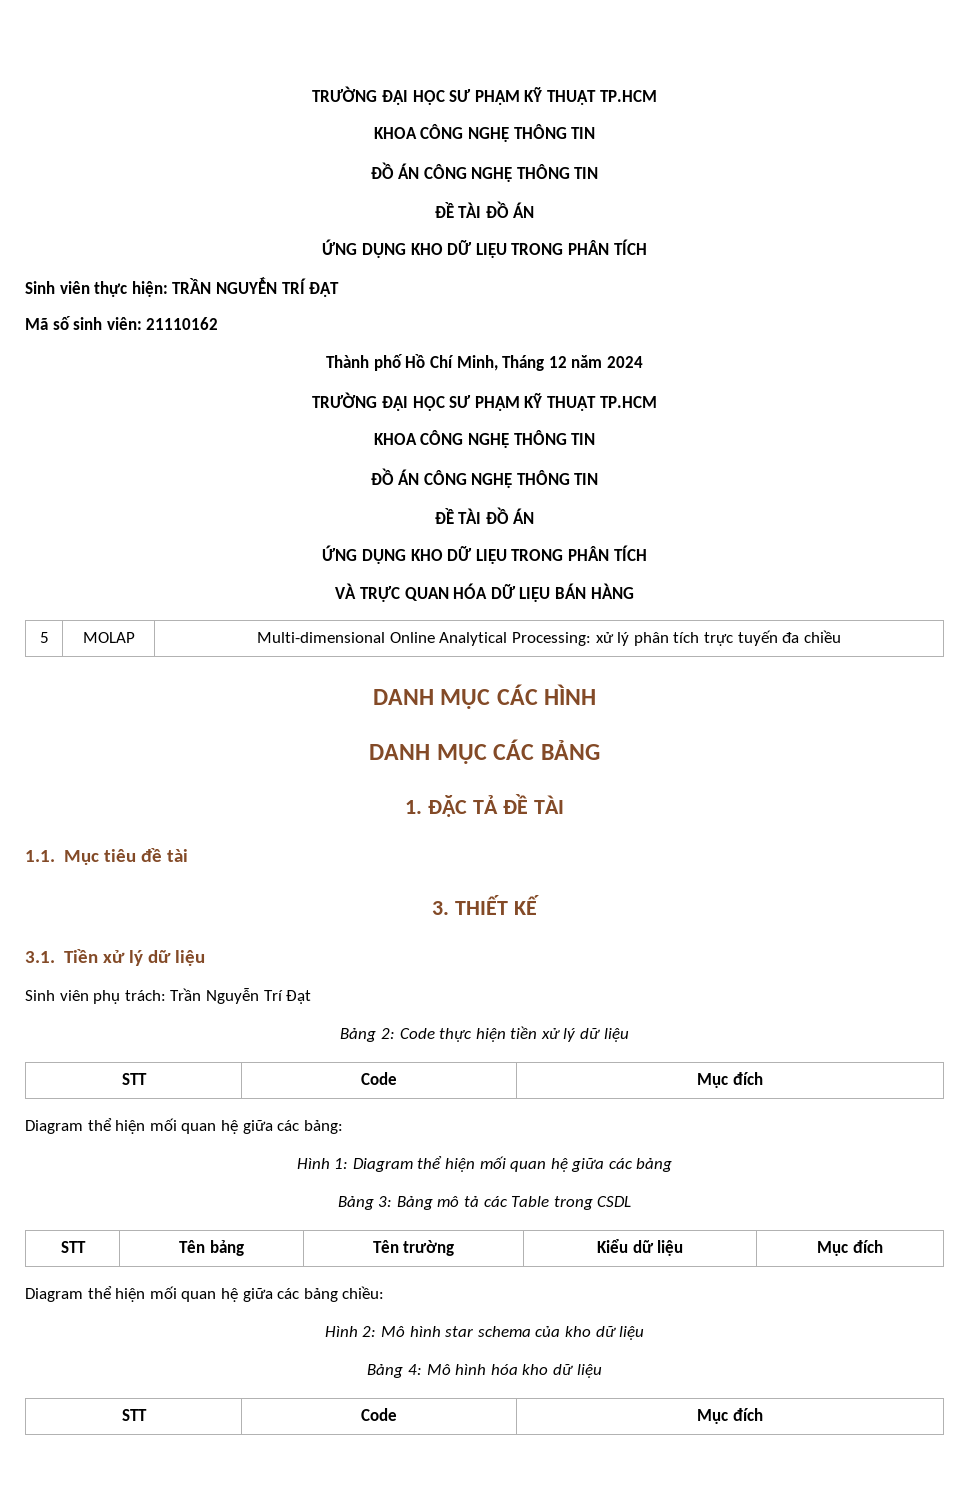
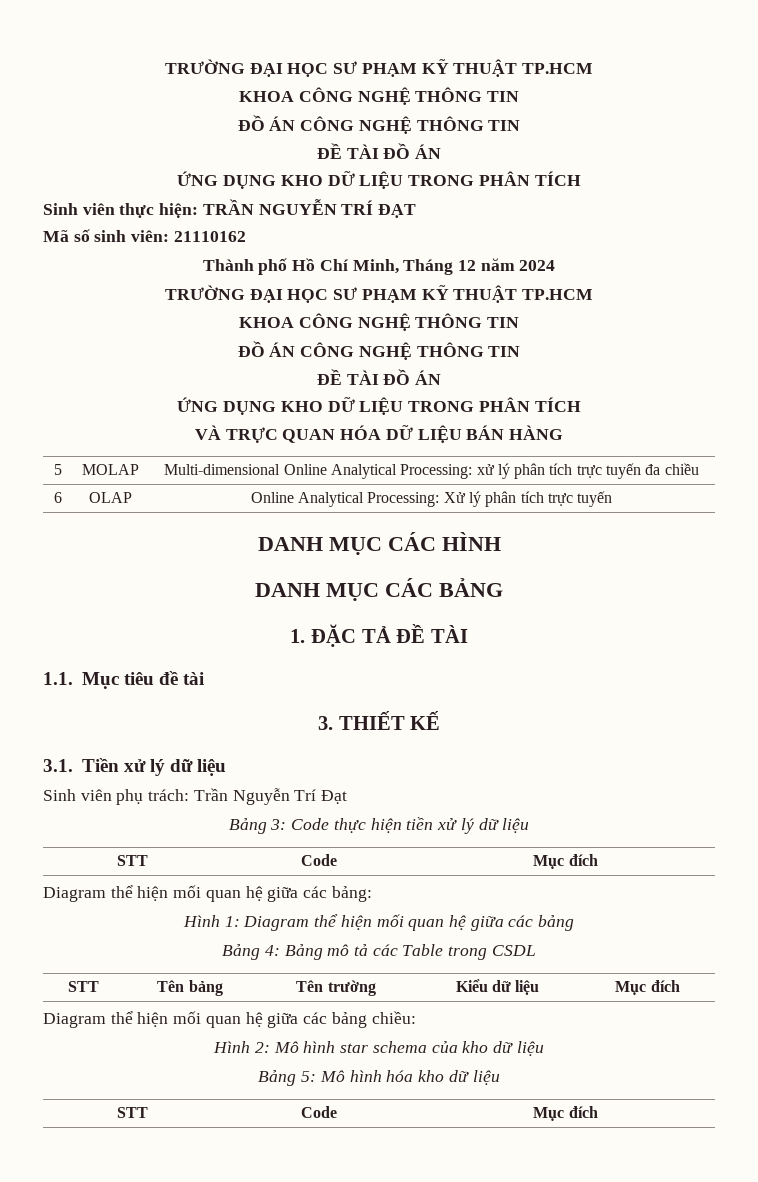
(841, 636) none -> [53,492,62,503] [88,492,132,503] [250,491,613,507] // 6 | OLAP | Online Analytical Processing: Xử lý phân tích trực tuyến
[380,1028,395,1039] 2: -> [270,819,287,830] 3:
[378,1196,393,1207] 3: -> [264,945,280,956] 4:
[408,1364,423,1375] 4: -> [301,1071,317,1082] 5:

